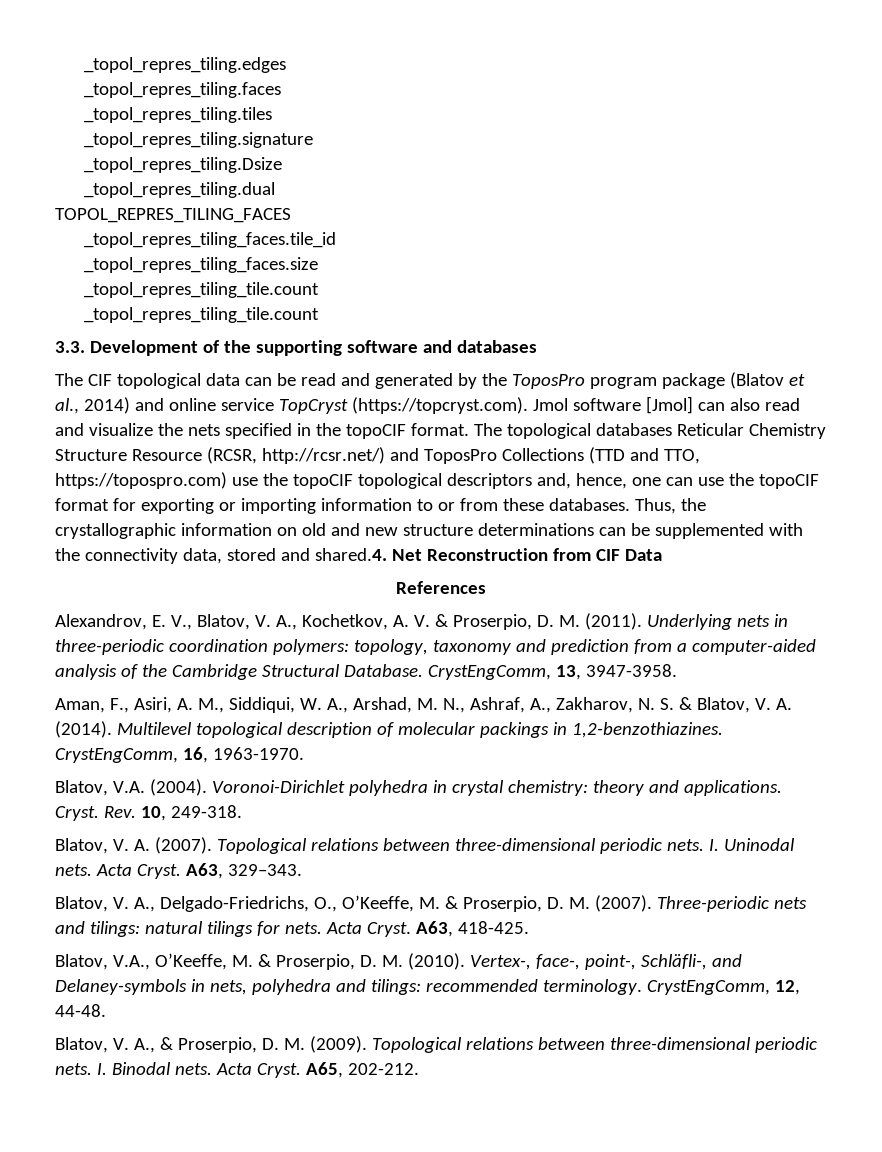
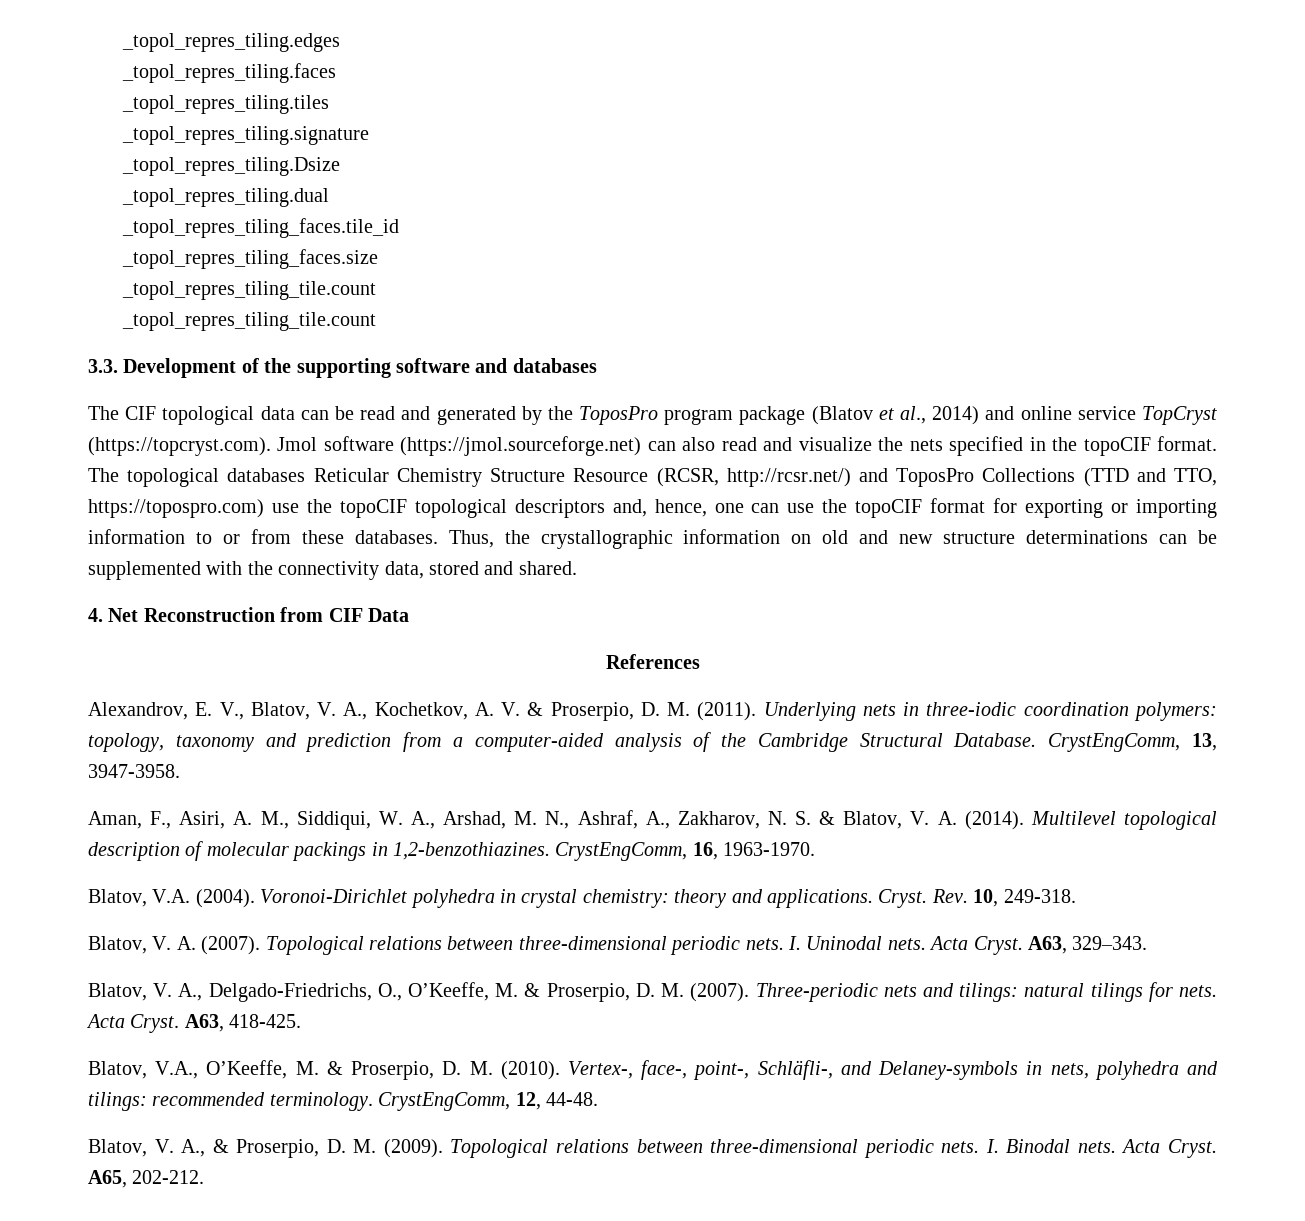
[55,208,291,223] // TOPOL_REPRES_TILING_FACES -> (329, 197) none
[645,396,693,414] [Jmol] -> [400,436,642,456] (https://jmol.sourceforge.net)
[314,548,387,561] shared.4. -> [518,561,577,575] [88,608,103,622] shared. // 4.
[55,639,164,655] three-periodic -> [926,702,1017,716] three-iodic

